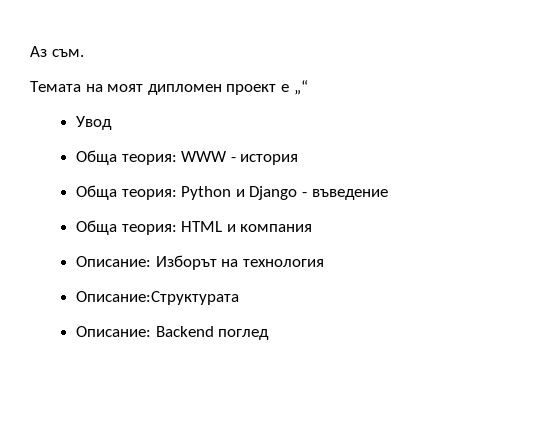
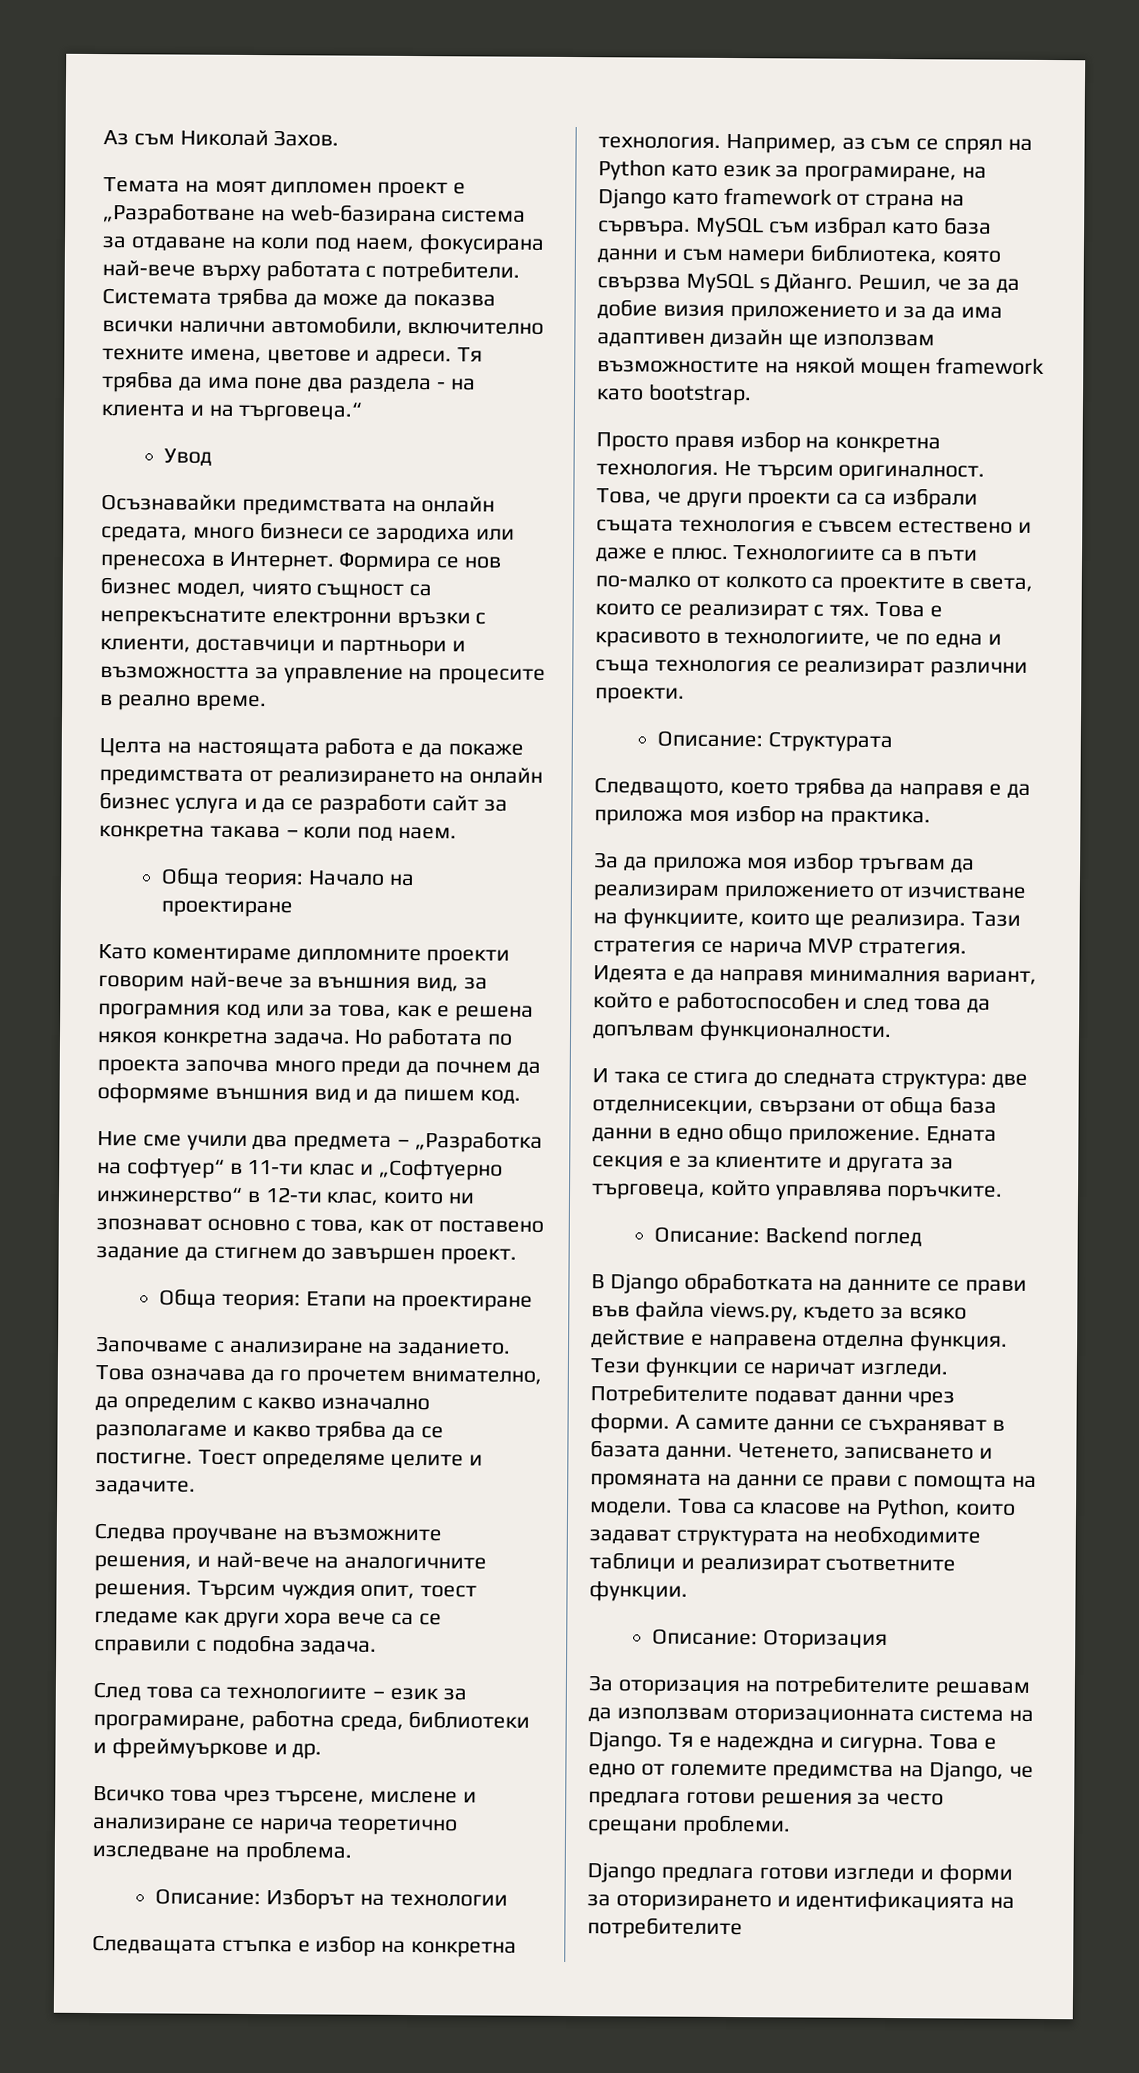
[51,49,84,57] съм. -> [133,129,340,147] съм Николай Захов.
[293,80,308,95] [75,116,112,130] [75,150,299,165] [75,185,388,200] [75,220,313,235] [75,255,324,270] [75,291,239,305] [75,326,270,340] „“ // Увод // Обща теория: WWW - история // Обща теория: Python и Django - въведение // Обща теория: HTML и компания // Описаниe: Изборът на технология // Описаниe:Структурата // Описание: Backend поглед -> [103,203,527,227] [102,234,545,255] [102,260,521,283] [102,287,497,310] [102,316,545,336] [102,347,484,367] [102,371,476,395] [101,401,363,422] [164,448,213,466] [101,494,496,516] [101,522,516,545] [100,551,503,573] [100,577,433,598] [100,610,487,629] [100,638,467,657] [100,666,547,685] [100,694,267,712] [99,737,524,759] [99,767,544,788] [99,792,508,816] [99,825,458,842] [161,867,415,890] [161,900,294,918] [98,944,511,966] [98,971,489,992] [98,1003,534,1022] [97,1027,514,1050] [97,1059,541,1077] [97,1083,521,1104] [97,1131,543,1153] [97,1158,503,1181] [96,1187,476,1207] [96,1218,544,1234] [96,1246,518,1265] [159,1288,534,1312] [96,1336,512,1358] [95,1365,543,1386] [95,1396,431,1413] [95,1420,445,1442] [95,1449,484,1470] [95,1480,196,1495] [94,1523,443,1545] [94,1551,488,1572] [94,1580,478,1601] [94,1611,442,1629] [94,1634,378,1656] [93,1682,467,1701] [93,1710,531,1732] [93,1738,323,1760] [93,1786,478,1807] [92,1817,459,1836] [92,1840,352,1863] [155,1888,508,1910] [92,1935,518,1958] [598,133,1033,155] [598,159,988,183] [598,187,966,211] [598,216,993,238] [597,244,1002,266] [597,272,1020,294] [597,299,1003,322] [597,328,936,348] [597,357,1045,377] [596,383,752,406] [596,431,942,454] [596,460,986,482] [596,488,978,510] [596,519,1033,534] [595,545,978,562] [595,575,1033,594] [595,601,943,621] [595,631,1002,648] [595,659,1029,678] [595,687,685,704] [657,730,893,753] [594,777,1031,800] [594,805,932,828] [594,852,975,875] [593,884,1027,902] [593,908,1022,931] [593,938,968,959] [593,965,1038,987] [593,991,991,1014] [592,1020,892,1043] [592,1068,1028,1090] [592,1096,998,1117] [592,1123,998,1146] [592,1155,954,1174] [591,1179,1004,1202] [654,1226,922,1247] [591,1272,1027,1296] [591,1301,968,1323] [591,1329,1009,1352] [590,1357,949,1379] [590,1384,956,1408] [590,1413,1005,1436] [590,1440,994,1461] [590,1473,1037,1492] [589,1497,1016,1520] [589,1525,982,1547] [589,1552,957,1575] [589,1581,688,1602] [652,1628,888,1651] [588,1675,1031,1698] [588,1707,1035,1726] [588,1731,997,1754] [588,1761,1034,1782] [588,1791,945,1809] [587,1814,791,1837] [587,1862,1014,1885] [587,1891,1016,1913] [587,1917,743,1940] „Разработване на web-базирана система за отдаване на коли под наем, фокусирана най-вече върху работата с потребители. Системата трябва да може да показва всички налични автомобили, включително техните имена, цветове и адреси. Тя трябва да има поне два раздела - на клиента и на търговеца.“ // Увод // Осъзнавайки предимствата на онлайн средата, много бизнеси се зародиха или пренесоха в Интернет. Формира се нов бизнес модел, чиято същност са непрекъснатите електронни връзки с клиенти, доставчици и партньори и възможността за управление на процесите в реално време. // Целта на настоящата работа е да покаже предимствата от реализирането на онлайн бизнес услуга и да се разработи сайт за конкретна такава – коли под наем. // Обща теория: Начало на проектиране // Като коментираме дипломните проекти говорим най-вече за външния вид, за програмния код или за това, как е решена някоя конкретна задача. Но работата по проекта започва много преди да почнем да оформяме външния вид и да пишем код. // Ние сме учили два предмета – „Разработка на софтуер“ в 11-ти клас и „Софтуерно инжинерство“ в 12-ти клас, които ни зпознават основно с това, как от поставено задание да стигнем до завършен проект. // Обща теория: Етапи на проектиране // Започваме с анализиране на заданието. Това означава да го прочетем внимателно, да определим с какво изначално разполагаме и какво трябва да се постигне. Тоест определяме целите и задачите. // Следва проучване на възможните решения, и най-вече на аналогичните решения. Търсим чуждия опит, тоест гледаме как други хора вече са се справили с подобна задача. // След това са технологиите – език за програмиране, работна среда, библиотеки и фреймуъркове и др. // Всичко това чрез търсене, мислене и анализиране се нарича теоретично изследване на проблема. // Описаниe: Изборът на технологии // Следващата стъпка е избор на конкретна технология. Например, аз съм се спрял на Python като език за програмиране, на Django като framework от страна на сървъра. MySQL съм избрал като база данни и съм намери библиотека, която свързва MySQL s Дйанго. Решил, че за да добие визия приложението и за да има адаптивен дизайн ще използвам възможностите на някой мощен framework като bootstrap. // Просто правя избор на конкретна технология. Не търсим оригиналност. Това, че други проекти са са избрали същата технология е съвсем естествено и даже е плюс. Технологиите са в пъти по-малко от колкото са проектите в света, които се реализират с тях. Това е красивото в технологиите, че по една и съща технология се реализират различни проекти. // Описаниe: Структурата // Следващото, което трябва да направя е да приложа моя избор на практика. // За да приложа моя избор тръгвам да реализирам приложението от изчистване на функциите, които ще реализира. Тази стратегия се нарича MVP стратегия. Идеята е да направя минималния вариант, който е работоспособен и след това да допълвам функционалности. // И така се стига до следната структура: две отделнисекции, свързани от обща база данни в едно общо приложение. Едната секция е за клиентите и другата за търговеца, който управлява поръчките. // Описаниe: Backend поглед // В Django обработката на данните се прави във файла views.py, където за всяко действие е направена отделна функция. Тези функции се наричат изгледи. Потребителите подават данни чрез форми. А самите данни се съхраняват в базата данни. Четенето, записването и промяната на данни се прави с помощта на модели. Това са класове на Python, които задават структурата на необходимите таблици и реализират съответните функции. // Описание: Оторизация // За оторизация на потребителите решавам да използвам оторизационната система на Django. Тя е надеждна и сигурна. Това е едно от големите предимства на Django, че предлага готови решения за често срещани проблеми. // Django предлага готови изгледи и форми за оторизирането и идентификацията на потребителите

